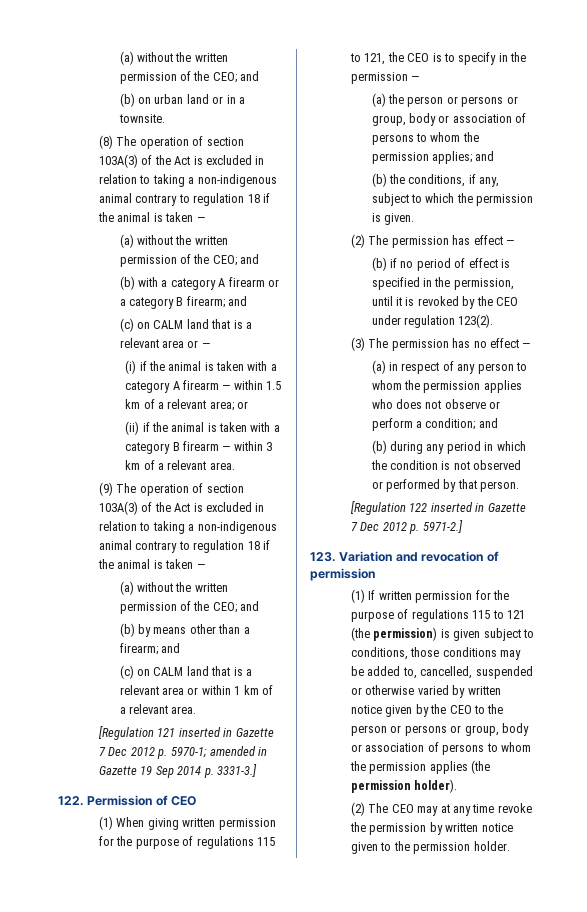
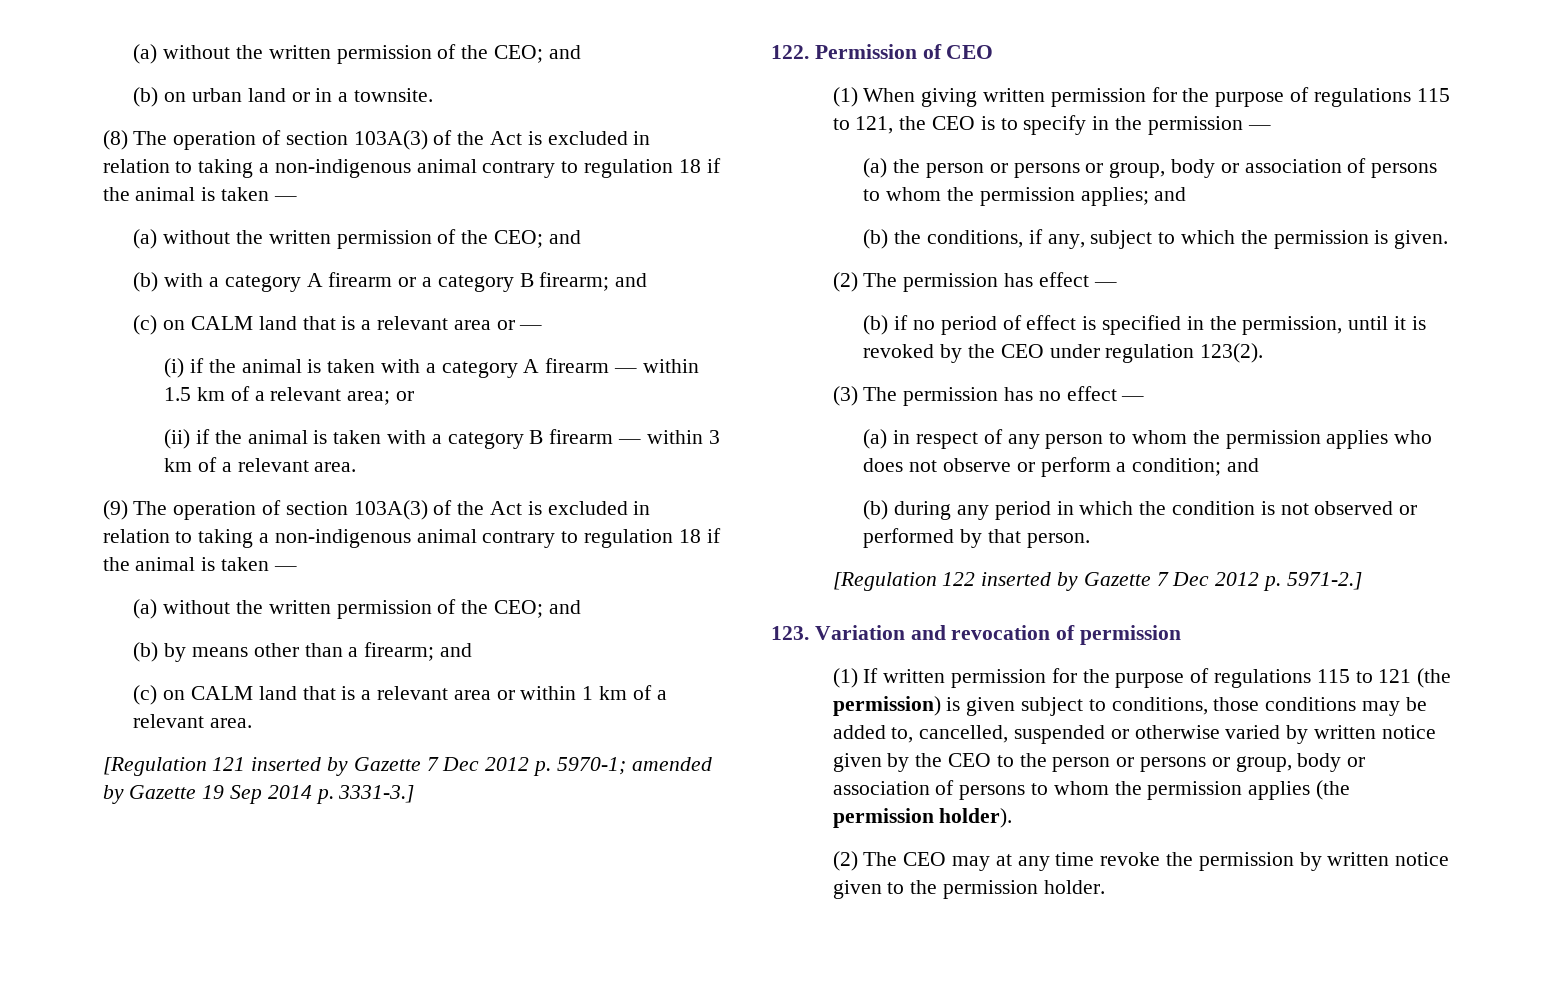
[223,728,233,737] in -> [327,757,349,776] by
[258,747,268,756] in -> [102,785,124,804] by
[475,503,485,512] in -> [1057,572,1079,591] by

